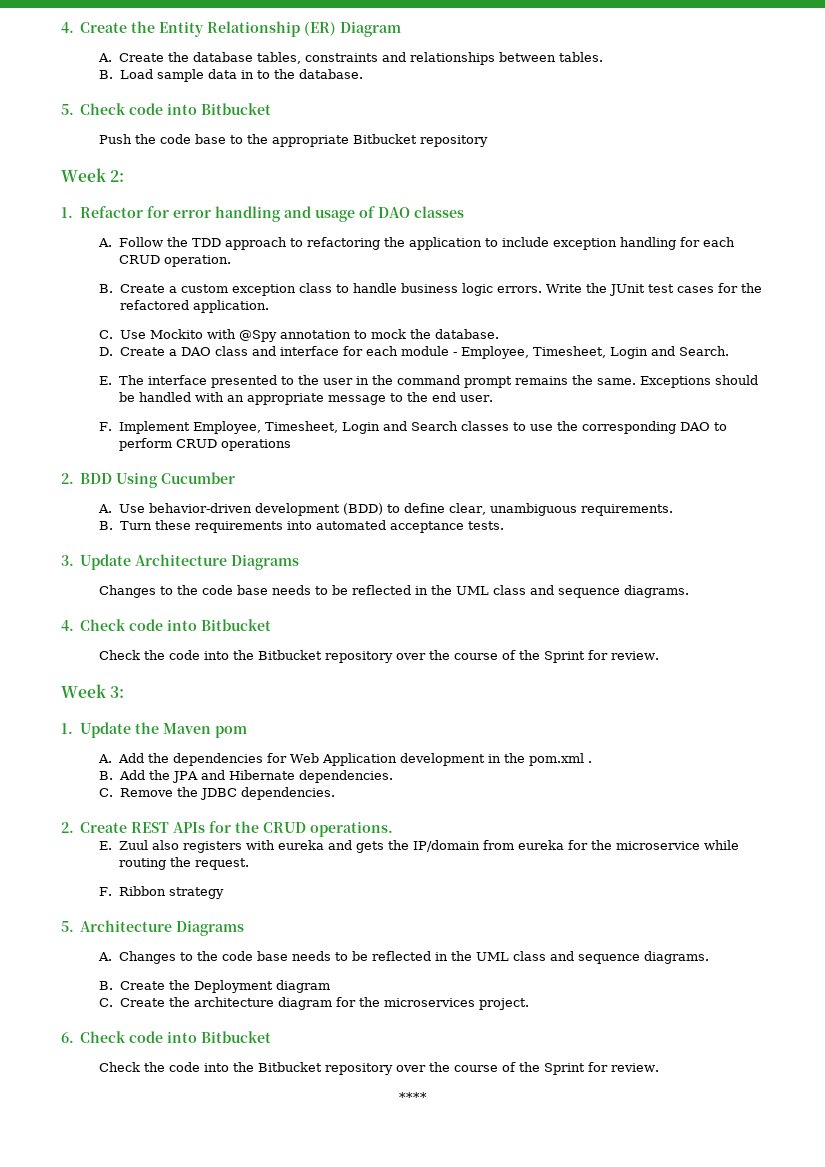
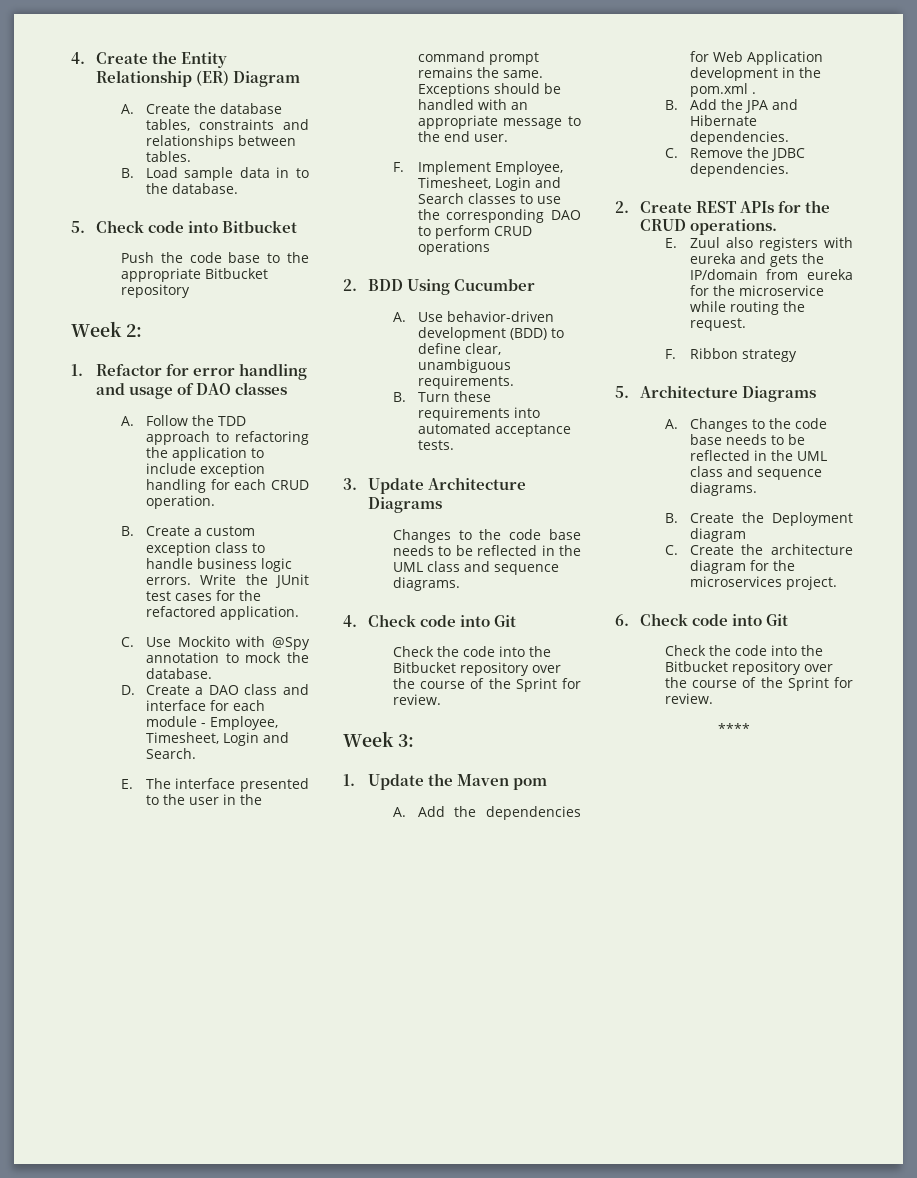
[201,619,272,631] Bitbucket -> [494,615,517,627] Git
[201,1031,272,1043] Bitbucket -> [766,614,789,626] Git

